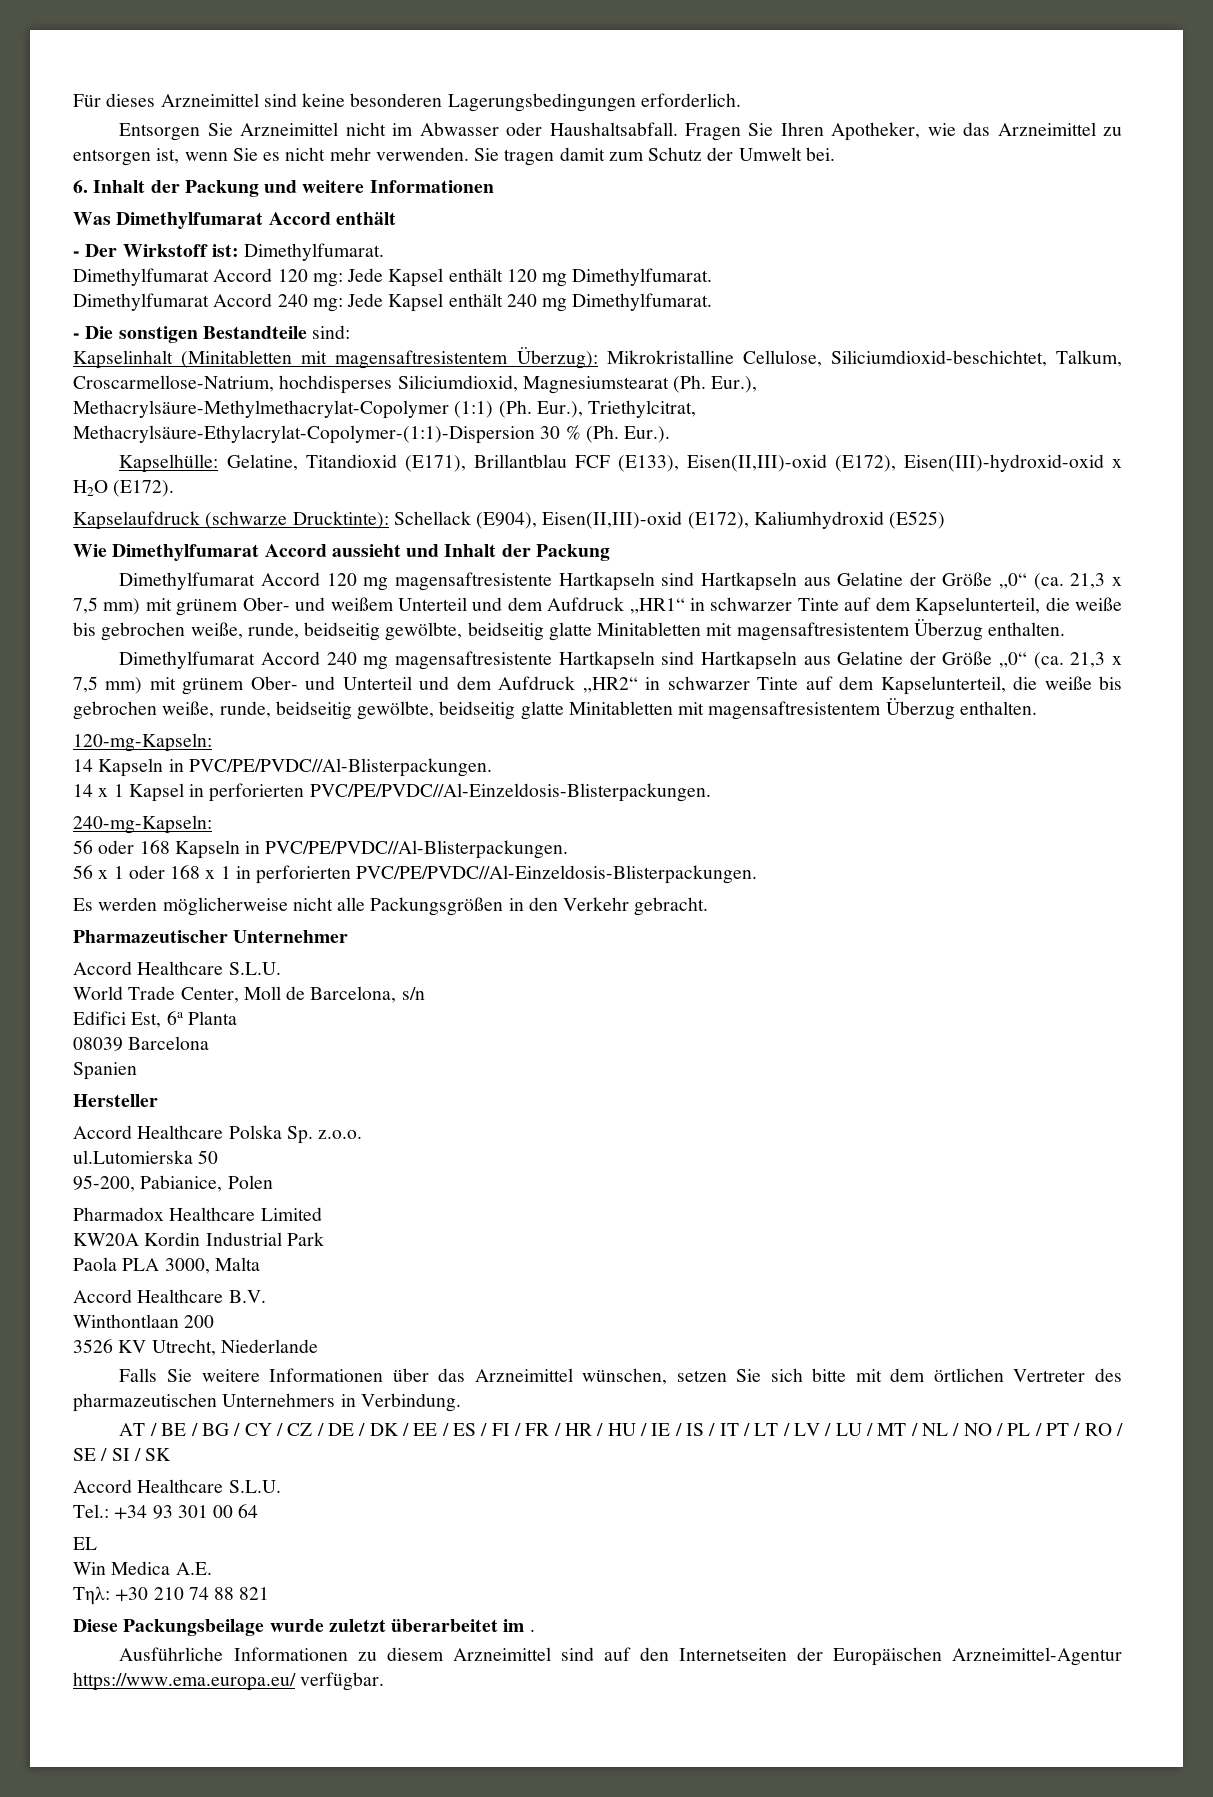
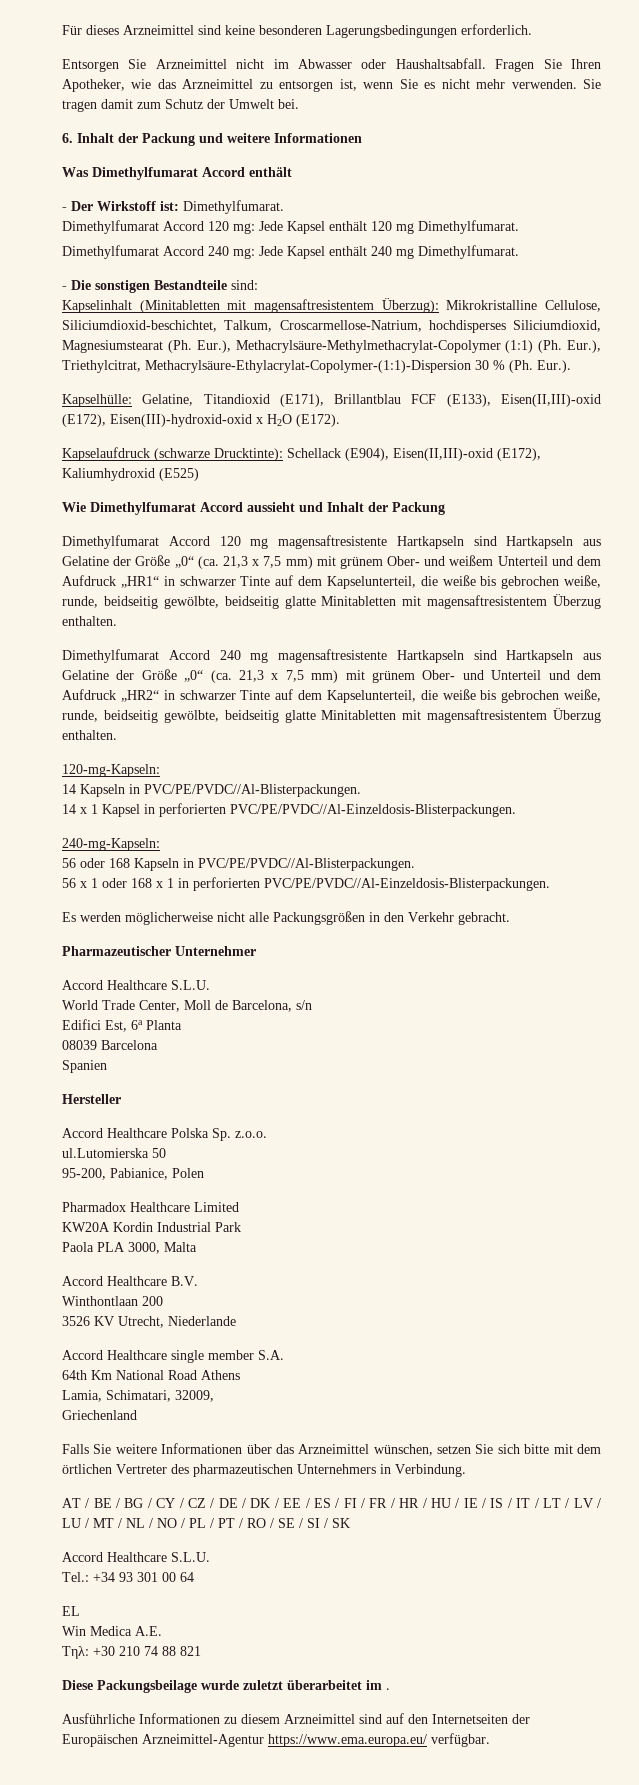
(318, 1346) none -> [62,1350,284,1363] [62,1370,240,1380] [62,1390,214,1402] [62,1410,137,1420] // Accord Healthcare single member S.A. // 64th Km National Road Athens // Lamia, Schimatari, 32009, // Griechenland

